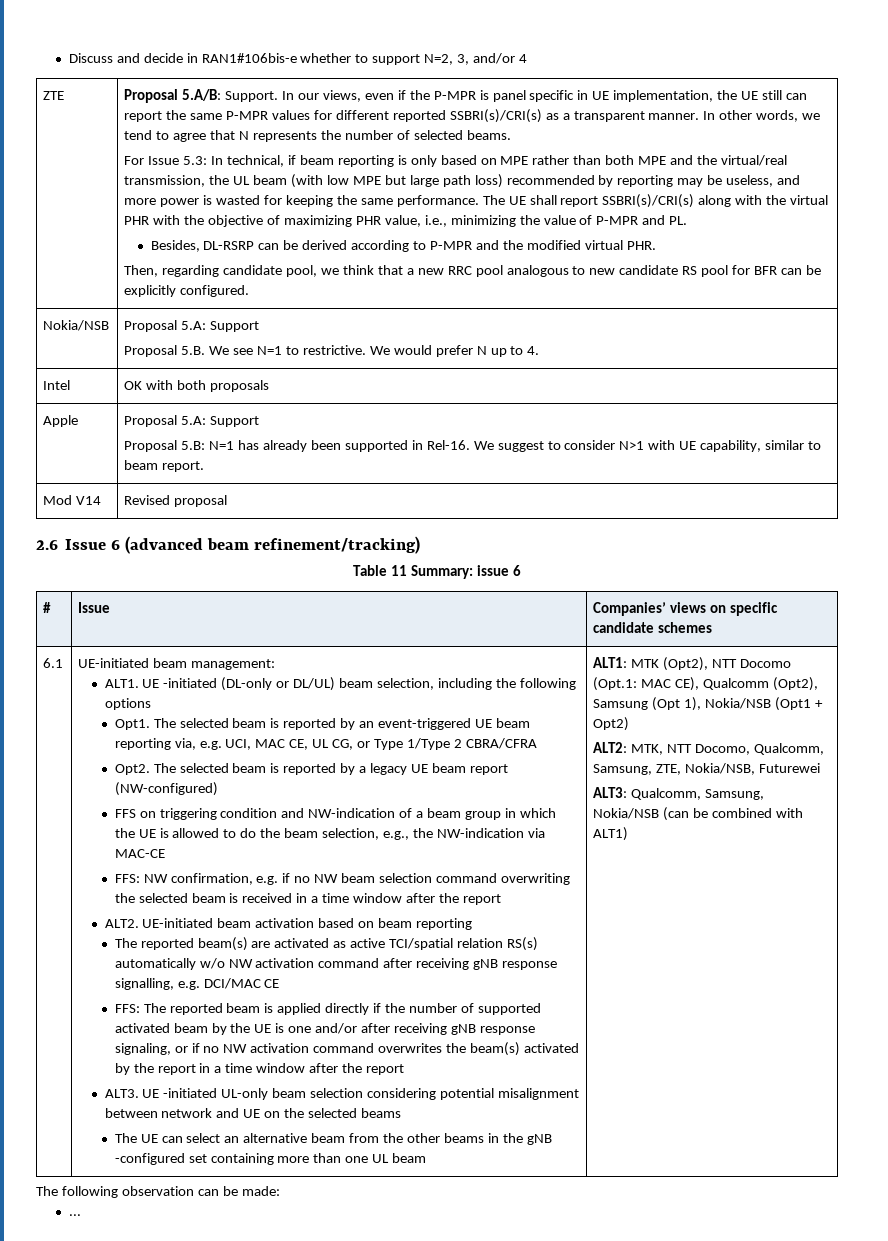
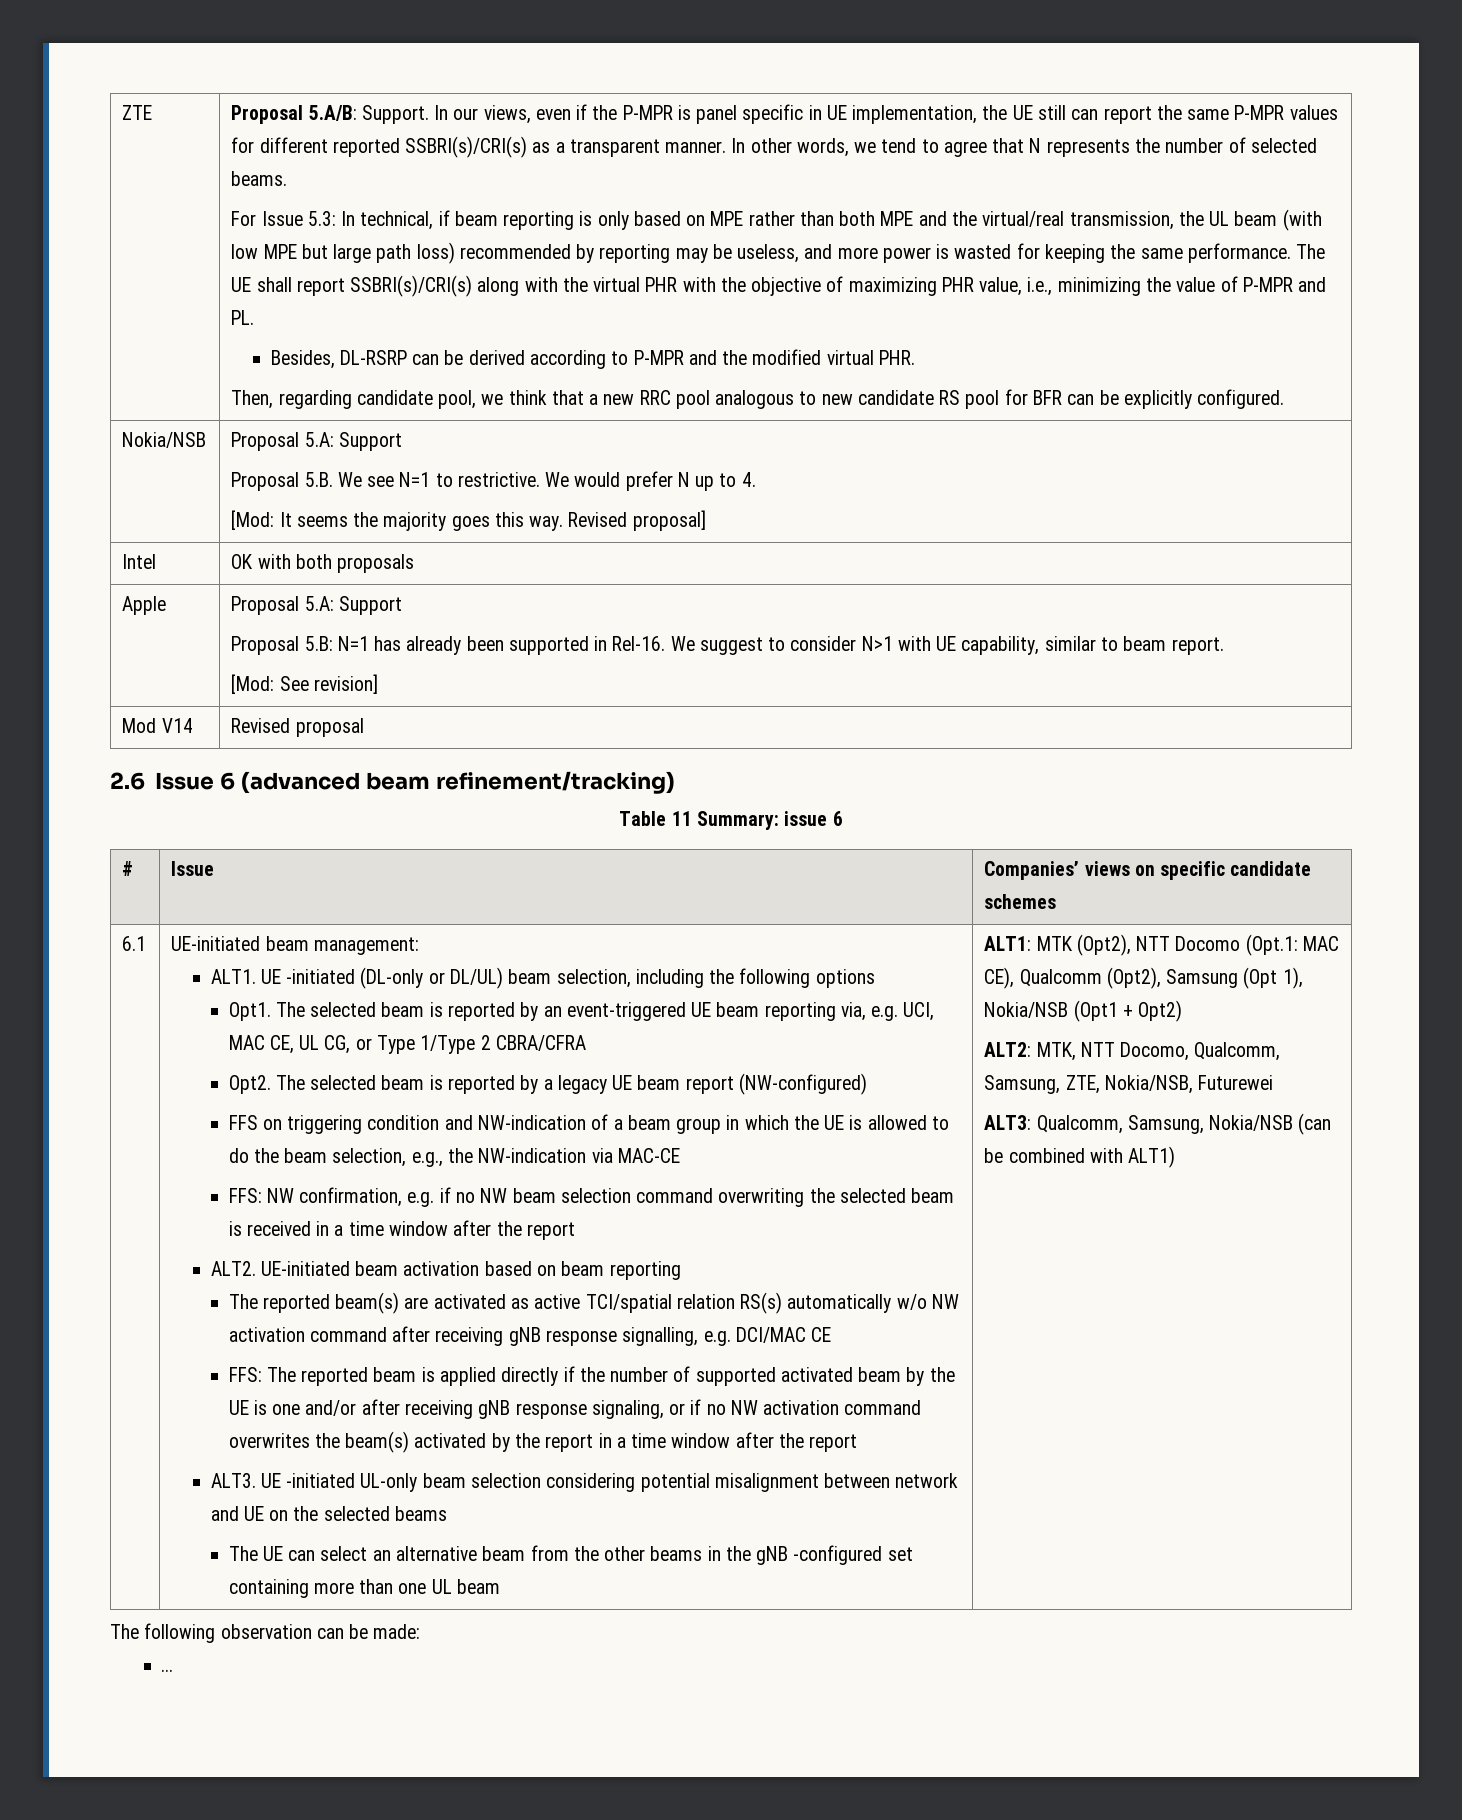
[68,53,527,65] Discuss and decide in RAN1#106bis-e whether to support N=2, 3, and/or 4 // -> (122, 112) none
(540, 350) none -> [231,510,706,531] // [Mod: It seems the majority goes this way. Revised proposal]
(205, 466) none -> [231,674,378,694] // [Mod: See revision]

